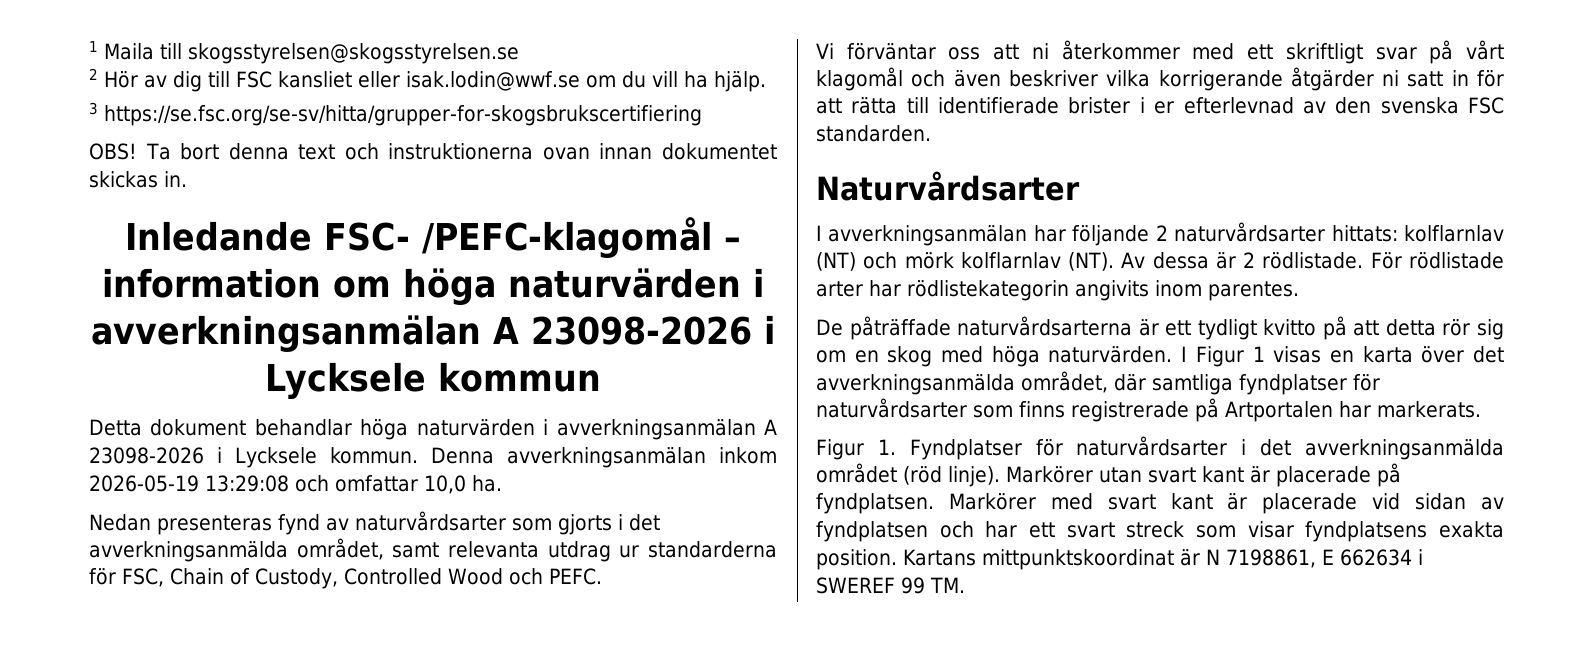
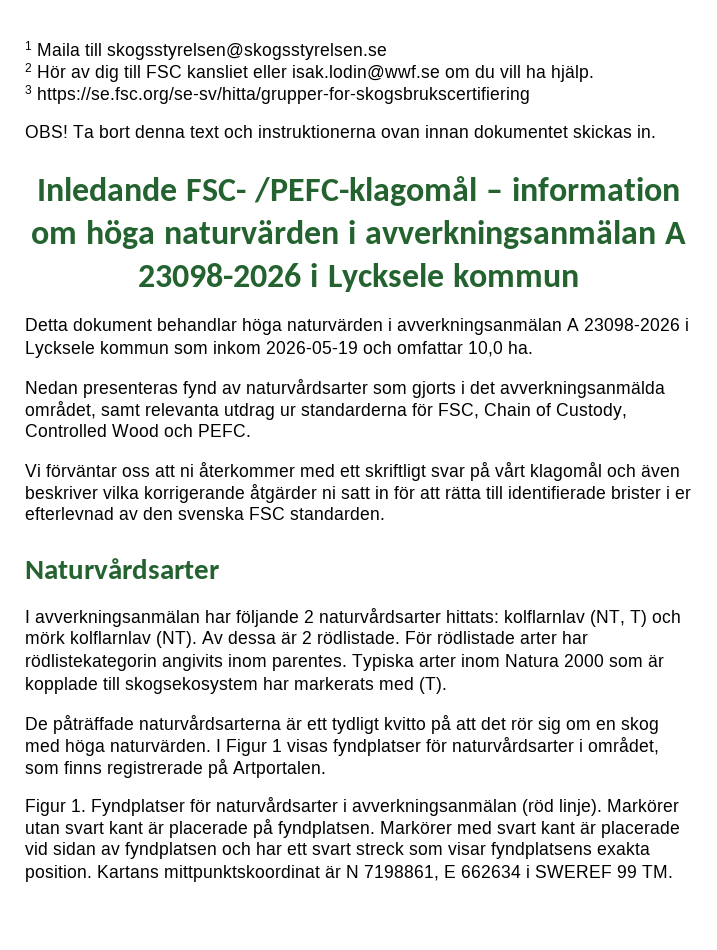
[329,447,707,468] kommun. Denna avverkningsanmälan -> [100,341,208,354] kommun som
[205,475,289,492] 13:29:08 -> (358, 347) none
[816,252,856,271] (NT) -> [590,610,647,627] (NT, T)
(1299, 291) none -> [352,654,664,671] [25,677,447,694] Typiska arter inom Natura 2000 som är kopplade till skogsekosystem har markerats med (T).
[1385,319,1436,336] detta -> [481,717,506,730] det
[1329,346,1504,363] [816,371,1233,395] en karta över det avverkningsanmälda området, där samtliga -> (328, 745) none
(967, 408) none -> [579,736,659,755] i området,
[1225,401,1481,422] Artportalen har markerats. -> [233,761,326,778] Artportalen.
[1260,439,1504,460] [816,463,897,483] det avverkningsanmälda området -> [352,799,517,816] avverkningsanmälan

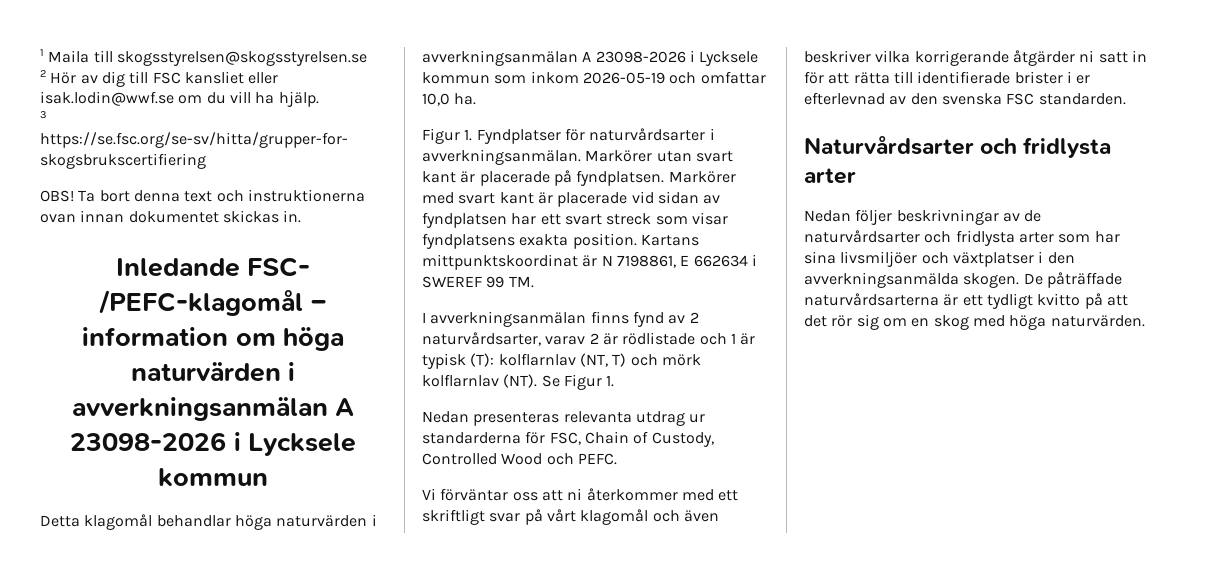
[73,318,152,331] dokument -> [84,514,153,530] klagomål
[25,378,665,398] [25,400,140,419] Nedan presenteras fynd av naturvårdsarter som gjorts i det avverkningsanmälda området, samt -> [422,128,715,144] [422,149,733,165] [422,170,736,186] [422,191,721,207] [422,212,728,228] [422,233,699,249] [422,254,757,270] [422,276,534,288] [422,311,699,327] [422,332,756,346] [422,353,701,369] [422,374,615,390] [422,411,560,426] Figur 1. Fyndplatser för naturvårdsarter i avverkningsanmälan. Markörer utan svart kant är placerade på fyndplatsen. Markörer med svart kant är placerade vid sidan av fyndplatsen har ett svart streck som visar fyndplatsens exakta position. Kartans mittpunktskoordinat är N 7198861, E 662634 i SWEREF 99 TM. // I avverkningsanmälan finns fynd av 2 naturvårdsarter, varav 2 är rödlistade och 1 är typisk (T): kolflarnlav (NT, T) och mörk kolflarnlav (NT). Se Figur 1. // Nedan presenteras
[25,607,681,627] [25,631,588,648] [25,654,664,671] [25,677,447,694] // I avverkningsanmälan har följande 2 naturvårdsarter hittats: kolflarnlav (NT, T) och mörk kolflarnlav (NT). Av dessa är 2 rödlistade. För rödlistade arter har rödlistekategorin angivits inom parentes. Typiska arter inom Natura 2000 som är kopplade till skogsekosystem har markerats med (T). // -> [980,137,1112,158] [804,168,856,184] [804,209,1042,225] [804,230,1120,246] [804,251,1075,267] [804,272,1020,288] och fridlysta arter // Nedan följer beskrivningar av de naturvårdsarter och fridlysta arter som har sina livsmiljöer och växtplatser i den avverkningsanmälda skogen.
[216,736,659,756] [25,758,326,778] [25,796,679,816] [25,818,680,838] [25,842,650,859] [25,865,673,882] I Figur 1 visas fyndplatser för naturvårdsarter i området, som finns registrerade på Artportalen. // Figur 1. Fyndplatser för naturvårdsarter i avverkningsanmälan (röd linje). Markörer utan svart kant är placerade på fyndplatsen. Markörer med svart kant är placerade vid sidan av fyndplatsen och har ett svart streck som visar fyndplatsens exakta position. Kartans mittpunktskoordinat är N 7198861, E 662634 i SWEREF 99 TM. -> (1145, 321) none

